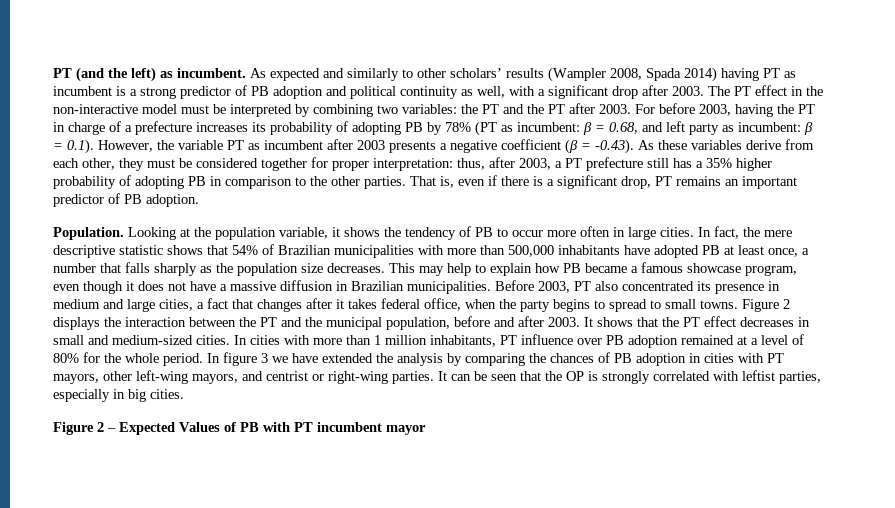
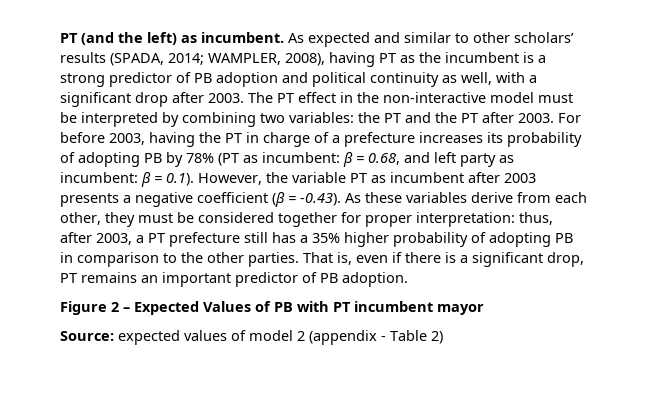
[347,68,399,81] similarly -> [404,32,451,43] similar
[548,67,717,82] (Wampler 2008, Spada 2014) -> [110,53,325,66] (SPADA, 2014; WAMPLER, 2008),
(796, 74) none -> [419,52,441,63] the
[53,226,792,240] [53,244,809,258] [53,262,797,276] [53,280,780,294] [53,298,790,312] [53,316,810,330] [53,334,804,348] [53,352,784,366] [53,370,821,384] [53,389,184,402] // Population. Looking at the population variable, it shows the tendency of PB to occur more often in large cities. In fact, the mere descriptive statistic shows that 54% of Brazilian municipalities with more than 500,000 inhabitants have adopted PB at least once, a number that falls sharply as the population size decreases. This may help to explain how PB became a famous showcase program, even though it does not have a massive diffusion in Brazilian municipalities. Before 2003, PT also concentrated its presence in medium and large cities, a fact that changes after it takes federal office, when the party begins to spread to small towns. Figure 2 displays the interaction between the PT and the municipal population, before and after 2003. It shows that the PT effect decreases in small and medium-sized cities. In cities with more than 1 million inhabitants, PT influence over PB adoption remained at a level of 80% for the whole period. In figure 3 we have extended the analysis by comparing the chances of PB adoption in cities with PT mayors, other left-wing mayors, and centrist or right-wing parties. It can be seen that the OP is strongly correlated with leftist parties, especially in big cities. -> (408, 279) none
(426, 430) none -> [60,330,443,345] // Source: expected values of model 2 (appendix - Table 2)

